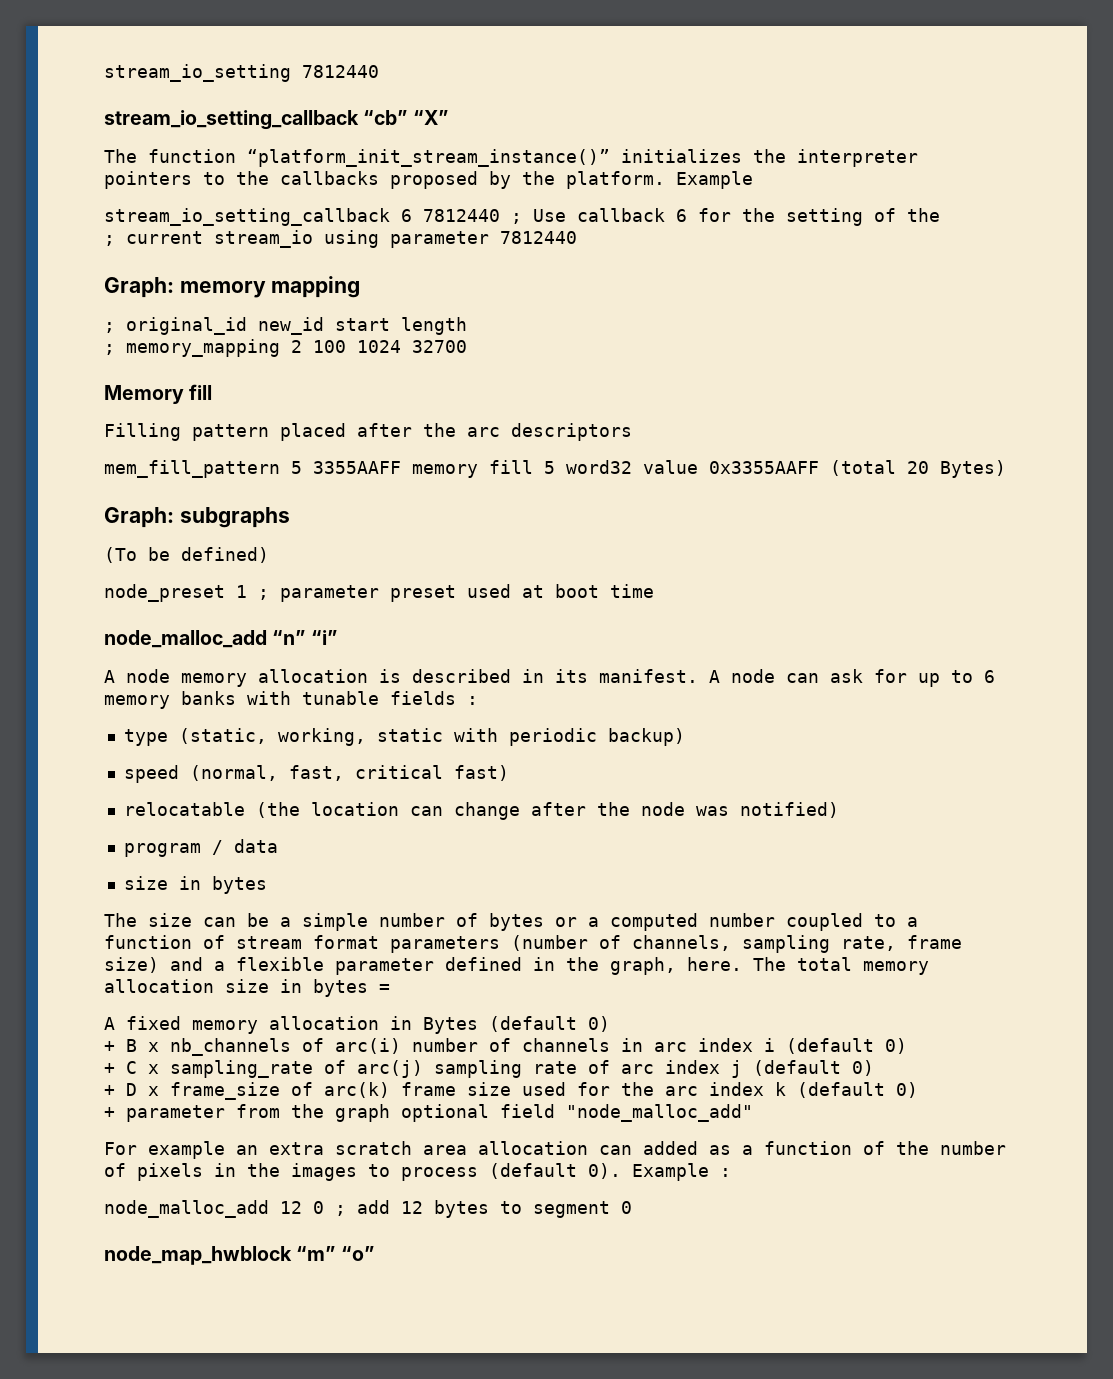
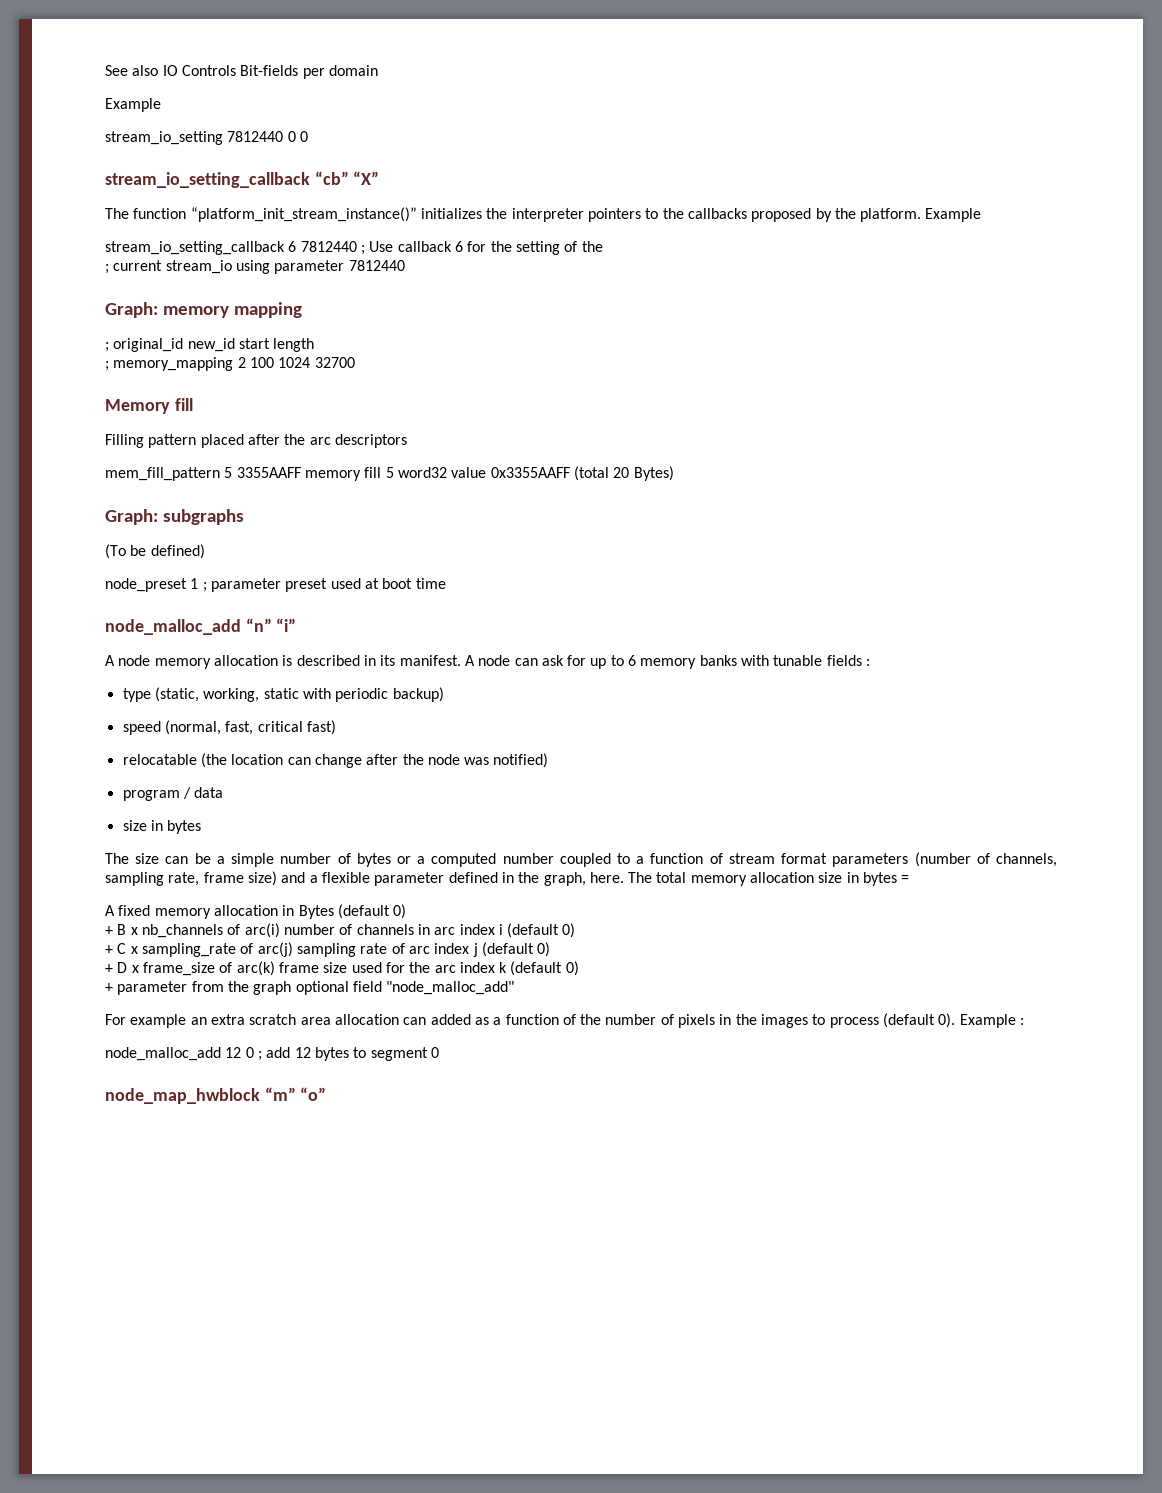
(104, 73) none -> [105,65,378,79] [105,98,161,112] See also IO Controls Bit-fields per domain // Example //
(379, 71) none -> [287,131,308,142] 0 0

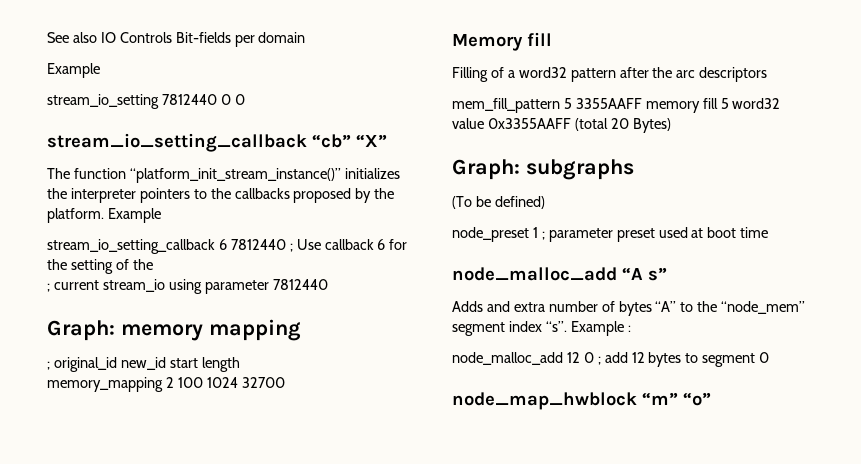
[105,361,109,371] ; -> (240, 364) none
[148,434,244,448] pattern placed -> [490,67,616,82] of a word32 pattern
[245,618,297,632] [105,655,871,669] [122,687,444,702] [122,720,336,735] [122,753,549,768] [122,787,224,801] [122,820,202,834] [105,852,1058,867] [105,871,910,886] [105,904,407,919] [105,923,576,938] [105,942,551,957] [105,961,579,976] [105,981,515,995] [105,1013,956,1028] “n” “i” // A node memory allocation is described in its manifest. A node can ask for up to 6 memory banks with tunable fields : // type (static, working, static with periodic backup) // speed (normal, fast, critical fast) // relocatable (the location can change after the node was notified) // program / data // size in bytes // The size can be a simple number of bytes or a computed number coupled to a function of stream format parameters (number of channels, sampling rate, frame size) and a flexible parameter defined in the graph, here. The total memory allocation size in bytes = // A fixed memory allocation in Bytes (default 0) // + B x nb_channels of arc(i) number of channels in arc index i (default 0) // + C x sampling_rate of arc(j) sampling rate of arc index j (default 0) // + D x frame_size of arc(k) frame size used for the arc index k (default 0) // + parameter from the graph optional field "node_malloc_add" // For example an extra scratch area allocation can added as a function of the number of pixels in the images to process (default 0). -> [622,267,667,281] [452,301,806,316] [452,321,567,336] “A s” // Adds and extra number of bytes “A” to the “node_mem” segment index “s”.

